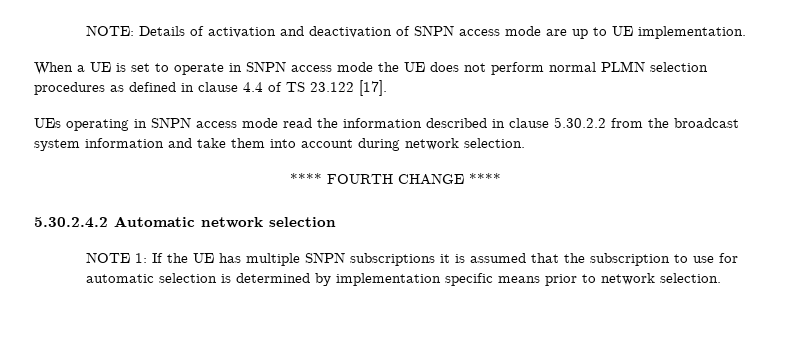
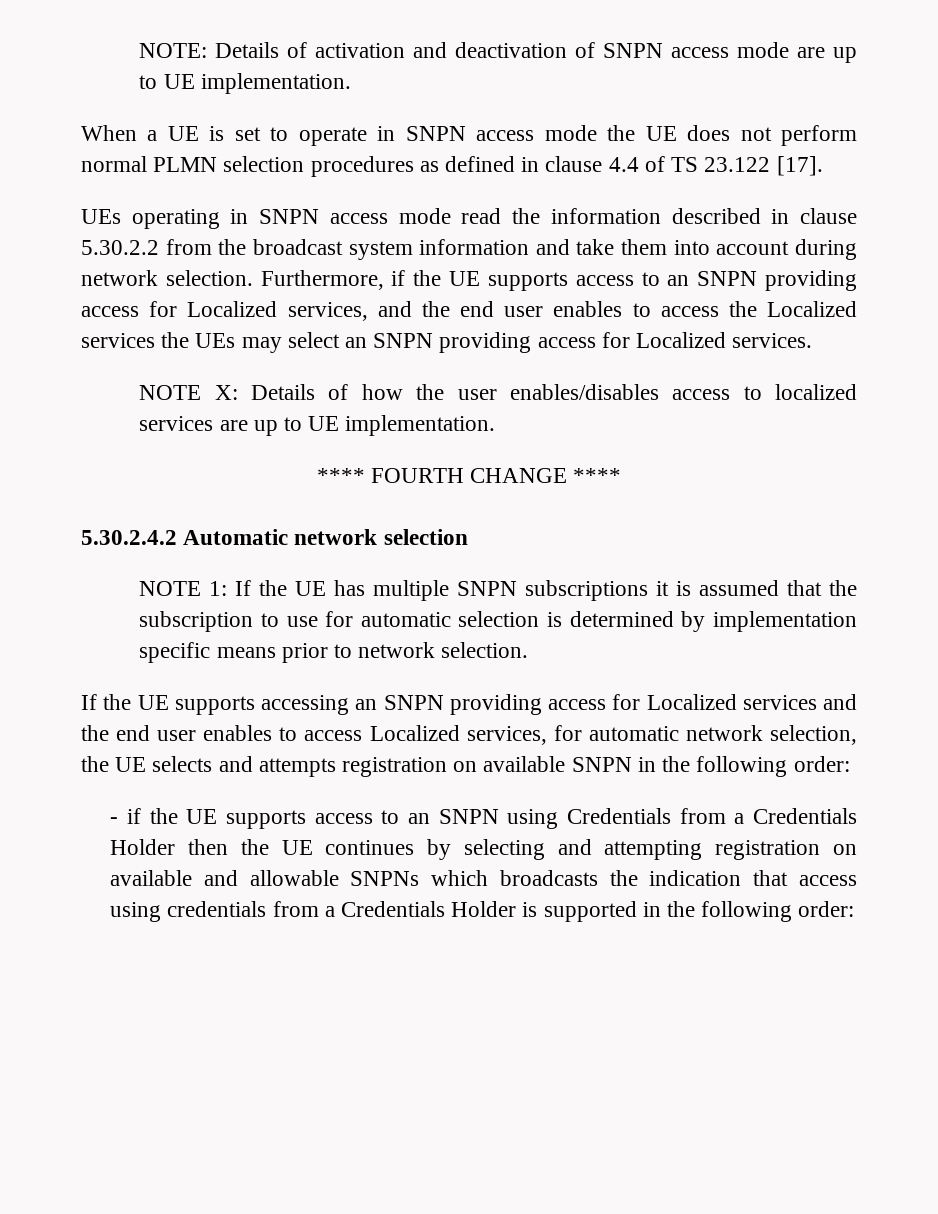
(525, 143) none -> [260,270,858,291] [81,301,857,321] [81,332,813,353] [139,384,858,400] [139,415,496,436] Furthermore, if the UE supports access to an SNPN providing access for Localized services, and the end user enables to access the Localized services the UEs may select an SNPN providing access for Localized services. // NOTE X: Details of how the user enables/disables access to localized services are up to UE implementation.
(722, 278) none -> [81,694,857,715] [81,725,857,745] [81,756,850,777] [110,808,857,829] [110,839,858,860] [110,870,857,886] [110,901,855,922] // If the UE supports accessing an SNPN providing access for Localized services and the end user enables to access Localized services, for automatic network selection, the UE selects and attempts registration on available SNPN in the following order: // - if the UE supports access to an SNPN using Credentials from a Credentials Holder then the UE continues by selecting and attempting registration on available and allowable SNPNs which broadcasts the indication that access using credentials from a Credentials Holder is supported in the following order:

